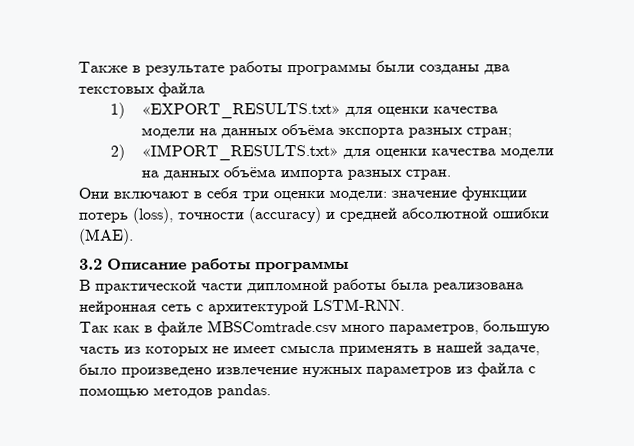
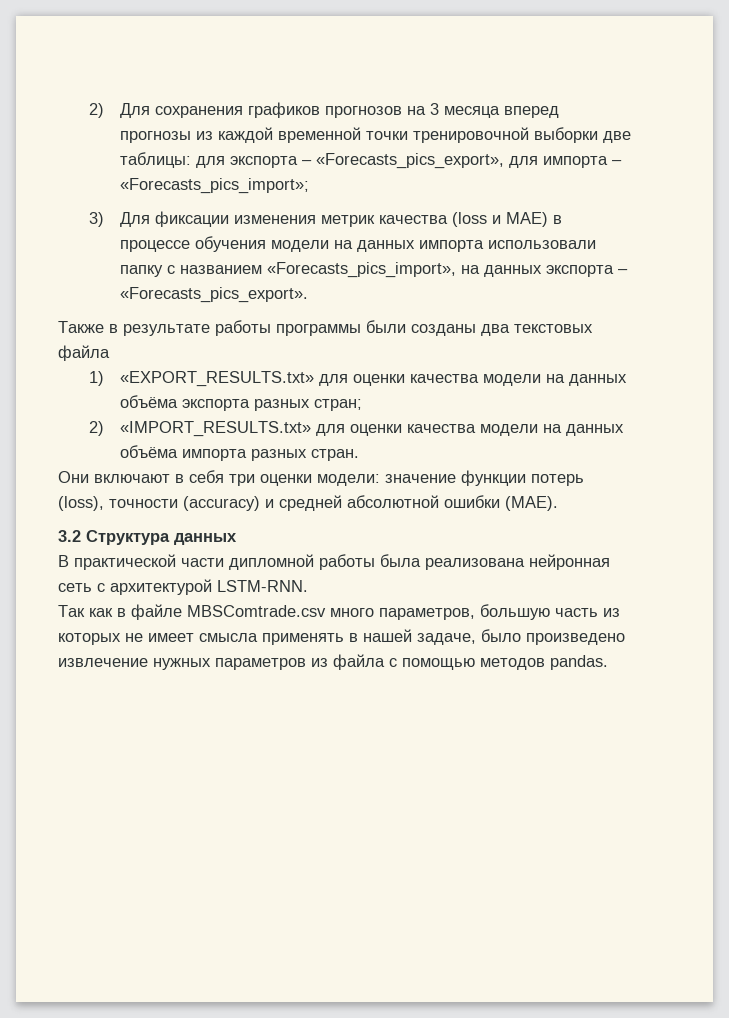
(78, 67) none -> [88,102,559,118] [119,127,631,143] [119,152,622,169] [119,178,309,194] [88,211,562,227] [119,236,596,252] [119,262,628,278] [119,287,308,303] 2) Для сохранения графиков прогнозов на 3 месяца вперед прогнозы из каждой временной точки тренировочной выборки две таблицы: для экспорта – «Forecasts_pics_export», для импорта – «Forecasts_pics_import»; // 3) Для фиксации изменения метрик качества (loss и MAE) в процессе обучения модели на данных импорта использовали папку с названием «Forecasts_pics_import», на данных экспорта – «Forecasts_pics_export». //
[107,258,349,273] Описание работы программы -> [86,530,237,545] Структура данных

